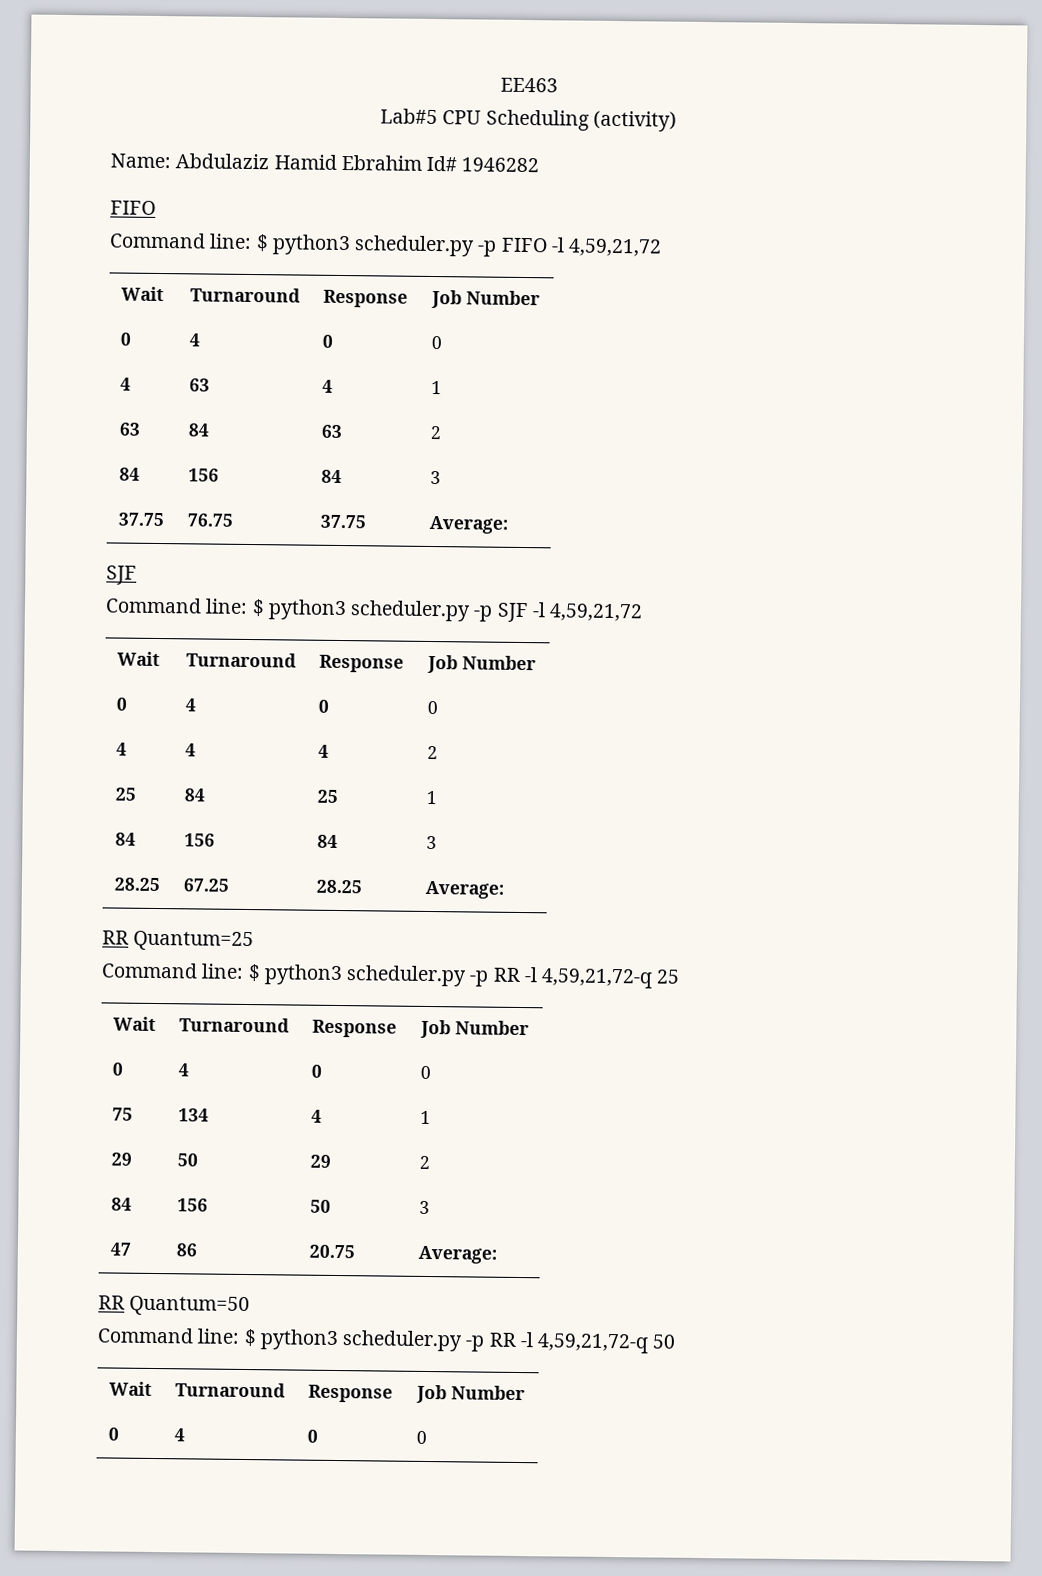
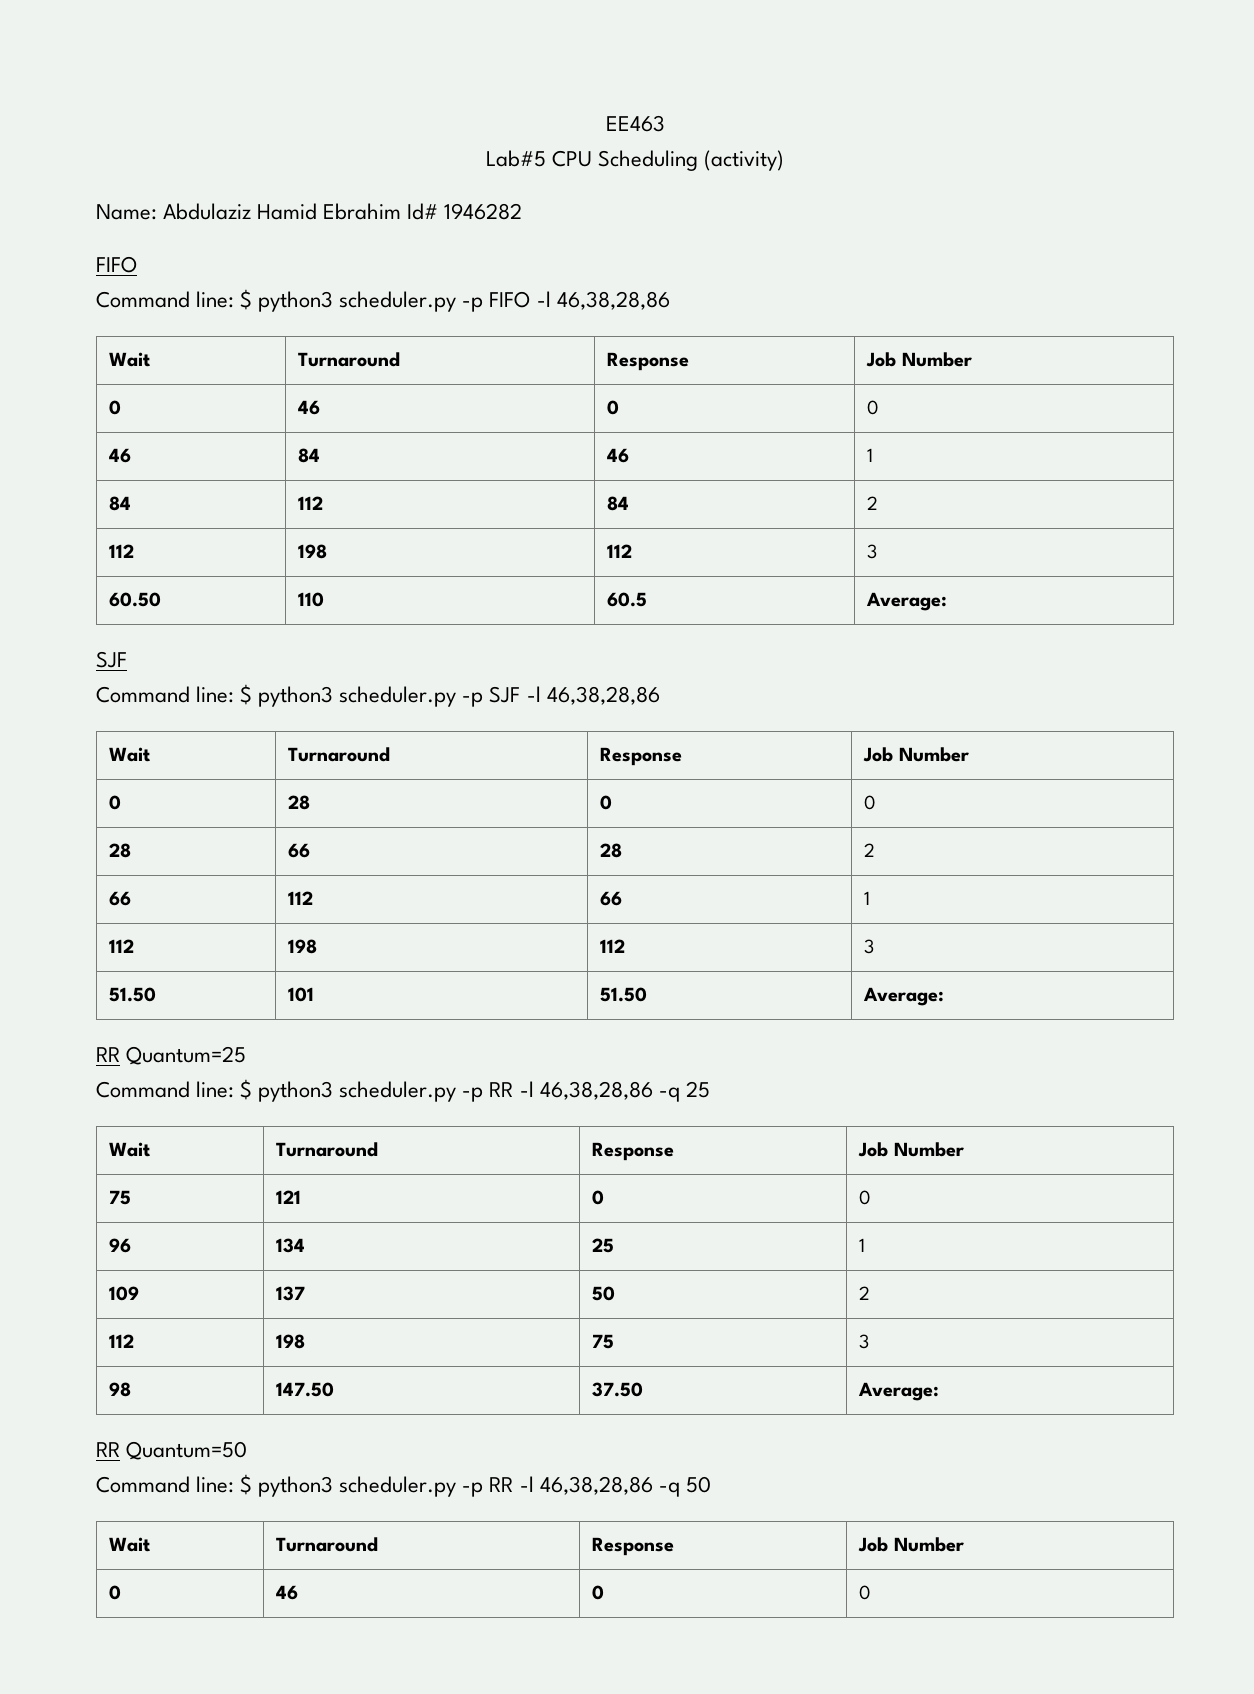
[568,238,663,257] [120,286,164,302] [189,287,301,303] [322,289,408,308] [430,289,540,309] [119,332,131,346] [188,333,200,347] [321,334,333,348] [430,335,442,350] [119,377,131,391] [188,378,210,392] [321,379,333,393] [430,380,442,395] [118,422,140,436] [187,423,209,437] [320,424,342,439] [429,425,441,440] [118,467,140,481] [187,468,219,482] [320,469,342,484] [429,470,441,485] [117,512,165,527] [186,513,233,527] [319,514,366,529] 4,59,21,72 // Wait | Turnaround | Response | Job Number // 0 | 4 | 0 | 0 // 4 | 63 | 4 | 1 // 63 | 84 | 63 | 2 // 84 | 156 | 84 | 3 // 37.75 | 76.75 | 37.75 -> [556,291,670,310] [109,352,151,367] [298,352,401,367] [607,352,690,371] [866,352,972,367] [109,400,122,415] [298,400,321,415] [607,400,620,415] [867,400,880,415] [109,448,132,463] [298,448,321,463] [607,448,630,463] [867,448,874,462] [109,496,132,511] [298,496,324,510] [607,496,630,511] [867,496,879,510] [109,544,135,558] [298,544,328,559] [607,544,633,558] [867,544,878,559] [109,592,162,607] [298,592,325,607] [607,592,648,607] 46,38,28,86 // Wait | Turnaround | Response | Job Number // 0 | 46 | 0 | 0 // 46 | 84 | 46 | 1 // 84 | 112 | 84 | 2 // 112 | 198 | 112 | 3 // 60.50 | 110 | 60.5
[549,603,644,622] [116,651,160,667] [185,652,297,668] [318,654,404,673] [426,654,536,674] [115,697,127,711] [184,698,196,712] [317,699,329,713] [426,700,438,715] [115,742,127,756] [184,743,196,757] [317,744,329,758] [426,745,438,760] [114,787,136,801] [183,788,205,802] [316,789,338,803] [425,790,437,805] [114,832,136,846] [183,833,215,847] [316,834,338,848] [425,835,437,850] [113,877,160,892] [182,878,229,892] [315,879,362,894] 4,59,21,72 // Wait | Turnaround | Response | Job Number // 0 | 4 | 0 | 0 // 4 | 4 | 4 | 2 // 25 | 84 | 25 | 1 // 84 | 156 | 84 | 3 // 28.25 | 67.25 | 28.25 -> [546,686,660,705] [109,747,151,762] [288,747,391,762] [600,747,683,766] [863,747,969,762] [109,795,122,810] [288,795,311,810] [600,795,613,810] [864,795,877,810] [109,843,132,858] [288,843,311,858] [600,843,623,858] [864,843,876,857] [109,891,132,906] [288,891,314,905] [600,891,623,906] [864,891,871,905] [109,939,135,953] [288,939,318,954] [600,939,626,953] [864,939,875,954] [109,987,157,1002] [288,987,315,1002] [600,987,648,1002] 46,38,28,86 // Wait | Turnaround | Response | Job Number // 0 | 28 | 0 | 0 // 28 | 66 | 28 | 2 // 66 | 112 | 66 | 1 // 112 | 198 | 112 | 3 // 51.50 | 101 | 51.50
[541,968,654,989] 4,59,21,72-q -> [539,1081,680,1102] 46,38,28,86 -q
[111,1062,123,1076] [177,1063,189,1077] [310,1064,322,1078] [419,1065,431,1080] [111,1107,133,1121] 0 | 4 | 0 | 0 // 75 -> [109,1190,132,1205] [276,1190,302,1204] [592,1190,605,1205] [859,1190,872,1205] [109,1238,132,1253] 75 | 121 | 0 | 0 // 96
[310,1109,322,1123] [419,1110,431,1125] [110,1152,132,1166] [176,1153,198,1167] [309,1154,331,1168] [418,1155,430,1170] [110,1197,132,1211] [176,1198,208,1212] [309,1199,331,1213] [418,1200,430,1215] [109,1242,131,1256] [175,1243,197,1257] [308,1244,355,1259] 4 | 1 // 29 | 50 | 29 | 2 // 84 | 156 | 50 | 3 // 47 | 86 | 20.75 -> [592,1238,615,1253] [859,1238,866,1252] [109,1286,140,1301] [276,1286,306,1301] [592,1286,616,1301] [859,1286,871,1300] [109,1334,135,1348] [276,1334,306,1349] [592,1334,615,1349] [859,1334,870,1349] [109,1382,132,1397] [276,1382,335,1397] [592,1382,644,1397] 25 | 1 // 109 | 137 | 50 | 2 // 112 | 198 | 75 | 3 // 98 | 147.50 | 37.50
[537,1333,649,1354] 4,59,21,72-q -> [539,1476,680,1497] 46,38,28,86 -q
[173,1428,185,1442] 4 -> [276,1585,299,1600] 46

